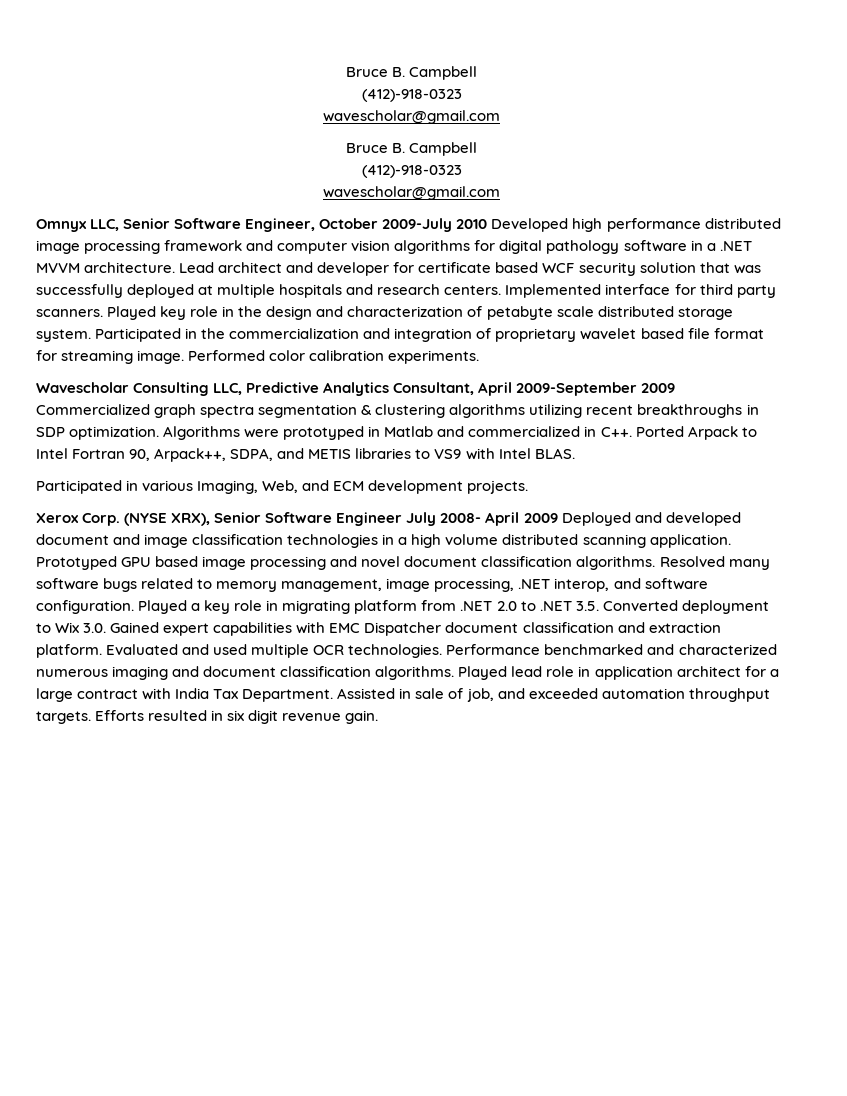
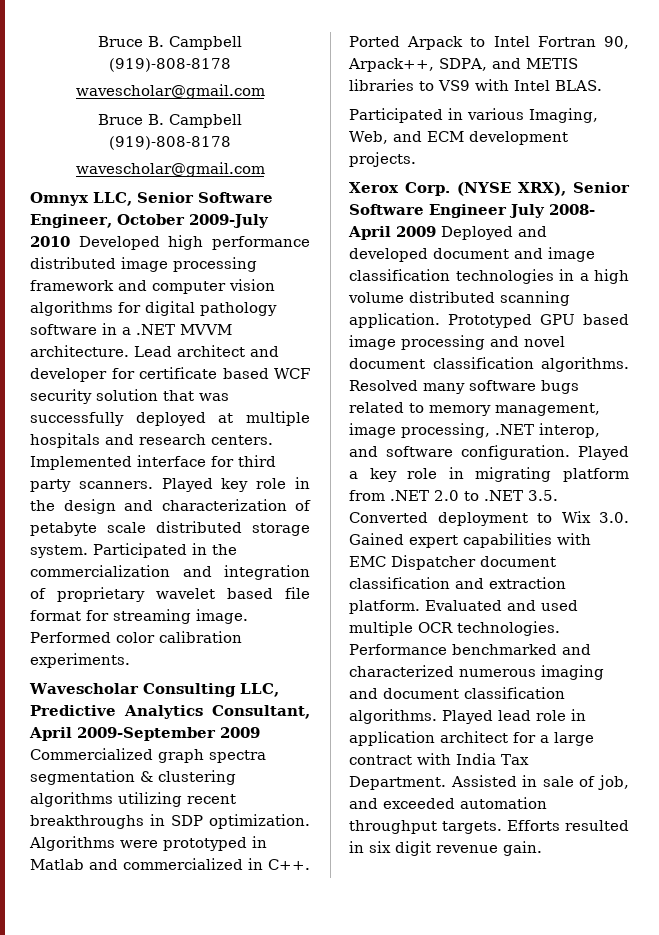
[345,66,478,80] [361,89,462,102] Bruce B. Campbell // (412)-918-0323 -> [98,36,242,50] [109,58,231,72] Bruce B. Campbell // (919)-808-8178
[361,165,462,178] (412)-918-0323 -> [109,136,231,150] (919)-808-8178

